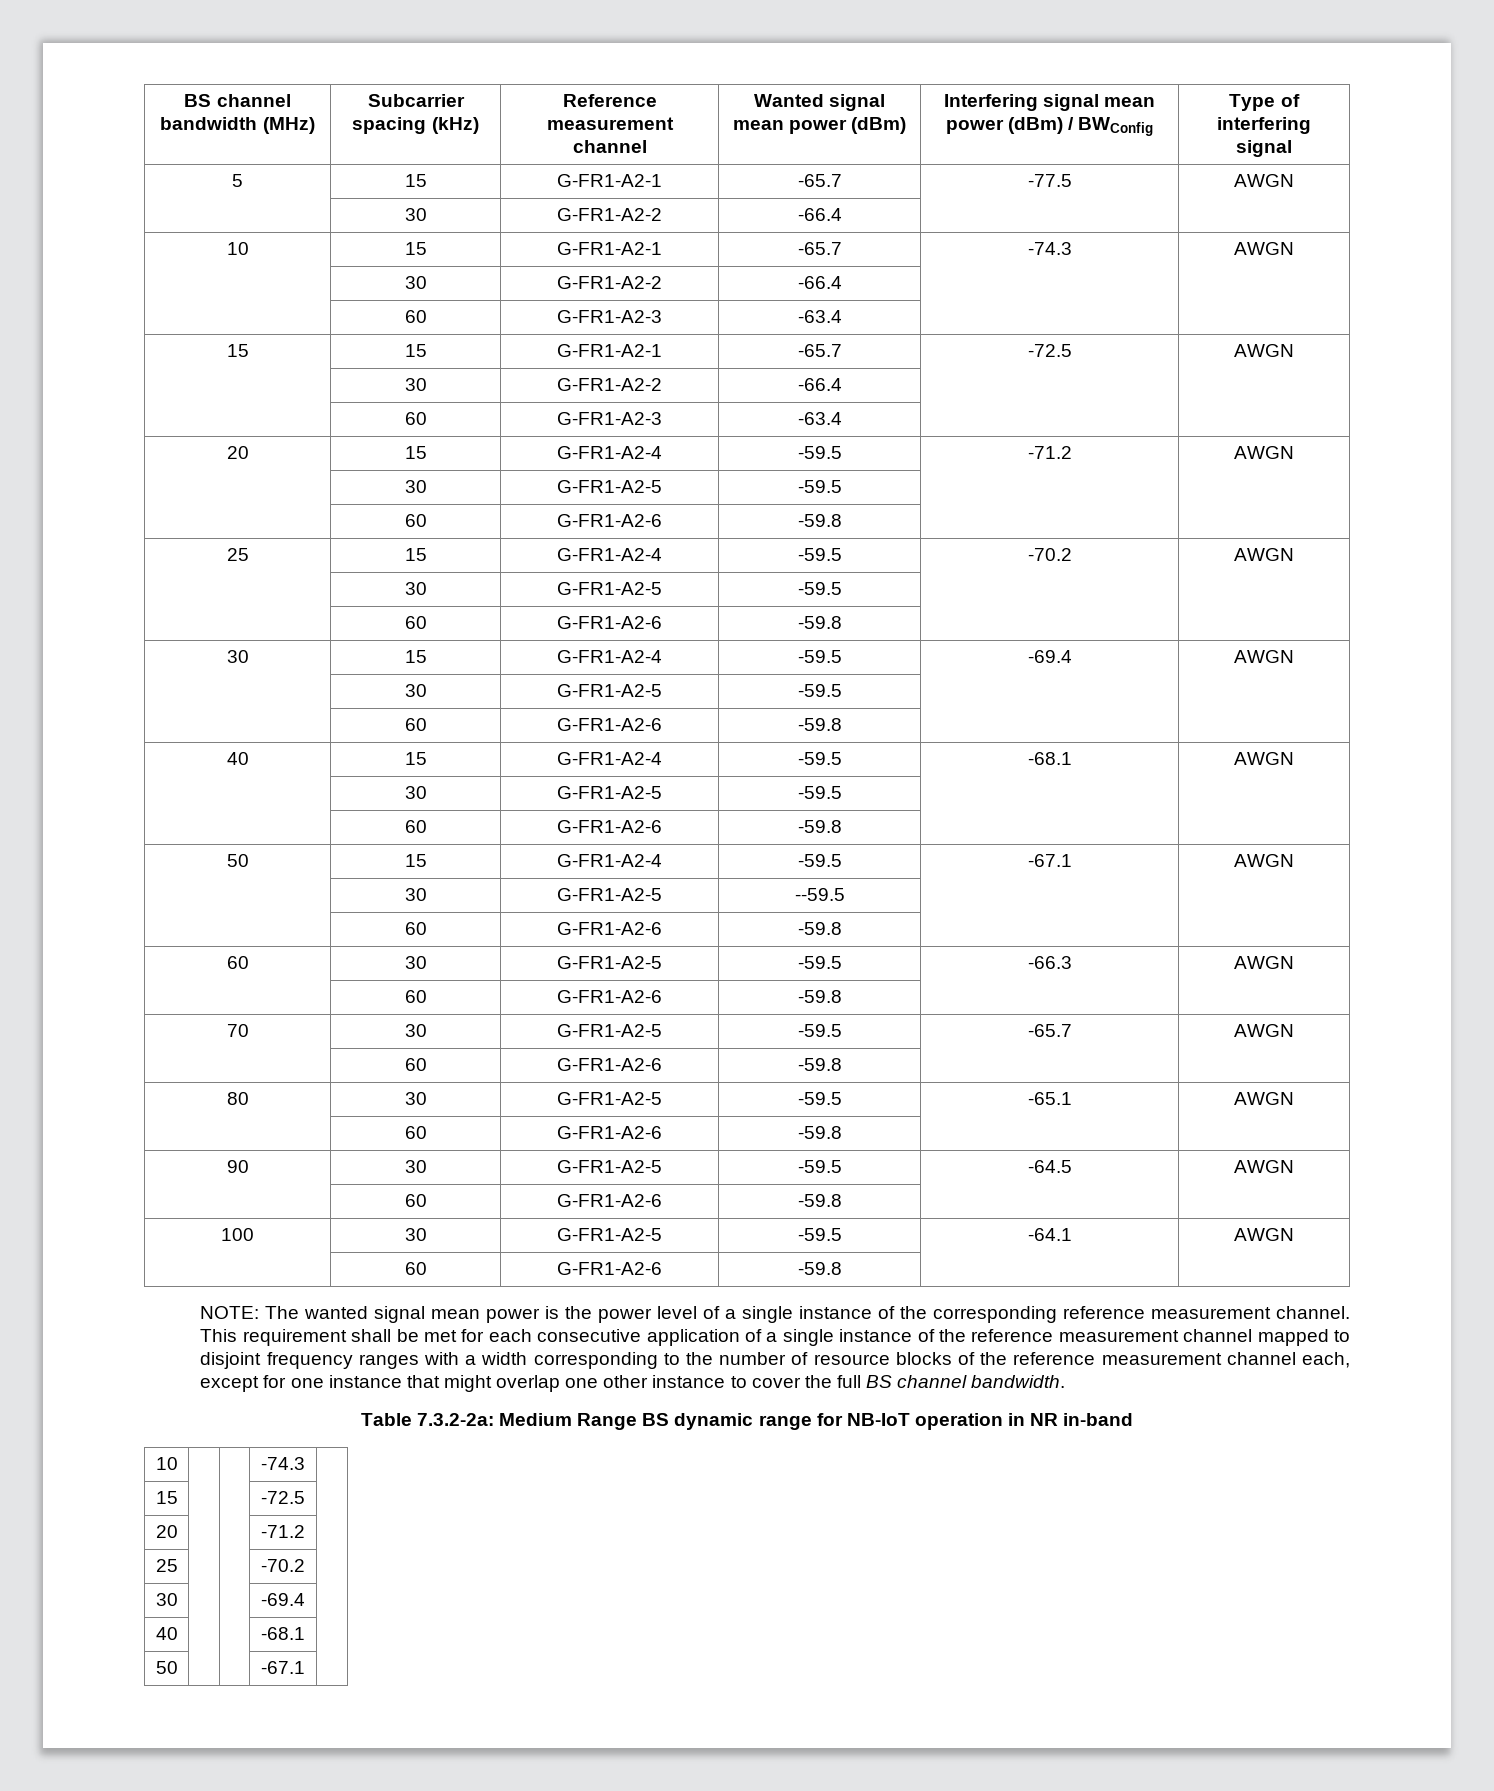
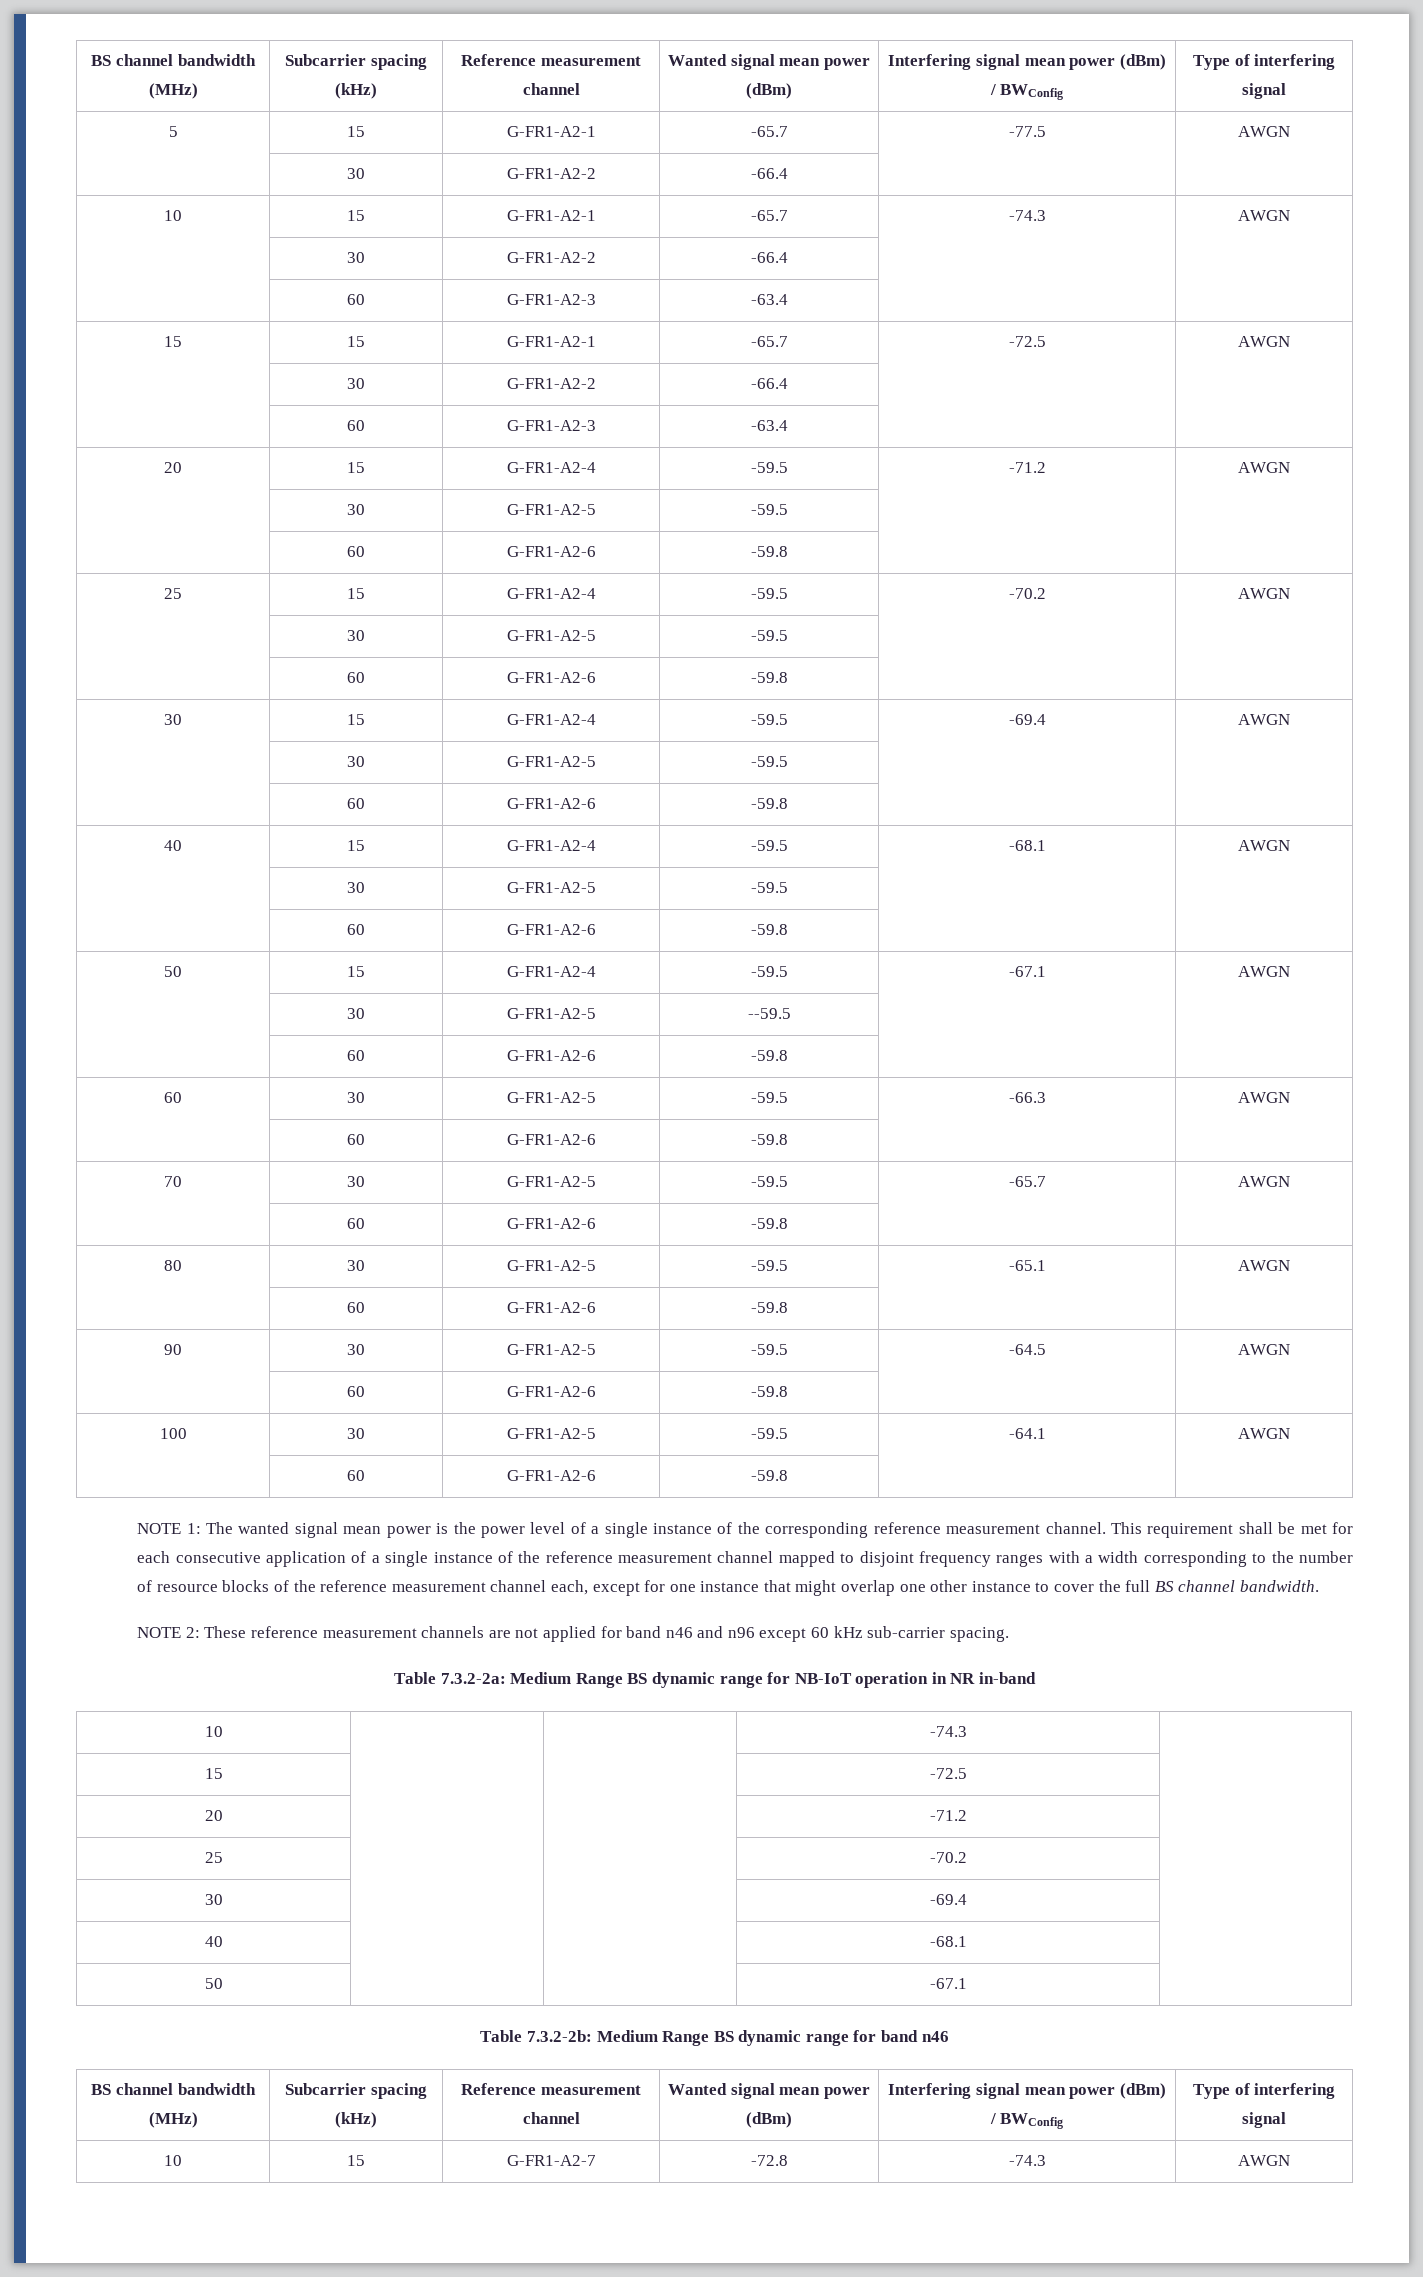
[200,1306,260,1319] NOTE: -> [137,1523,201,1534] NOTE 1:
(1066, 1381) none -> [137,1626,1009,1642] // NOTE 2: These reference measurement channels are not applied for band n46 and n96 except 60 kHz sub-carrier spacing.
(305, 1667) none -> [480,2030,949,2046] [91,2083,256,2095] [148,2112,198,2128] [285,2083,427,2099] [335,2112,377,2128] [461,2083,641,2095] [522,2112,580,2124] [668,2083,870,2099] [746,2112,792,2128] [888,2083,1166,2099] [989,2113,1064,2129] [1192,2083,1336,2099] [1242,2112,1286,2128] [164,2155,182,2166] [347,2155,365,2166] [506,2155,596,2166] [750,2155,788,2166] [1008,2155,1046,2166] [1238,2155,1290,2166] // Table 7.3.2-2b: Medium Range BS dynamic range for band n46 // BS channel bandwidth (MHz) | Subcarrier spacing (kHz) | Reference measurement channel | Wanted signal mean power (dBm) | Interfering signal mean power (dBm) / BWConfig | Type of interfering signal // 10 | 15 | G-FR1-A2-7 | -72.8 | -74.3 | AWGN

